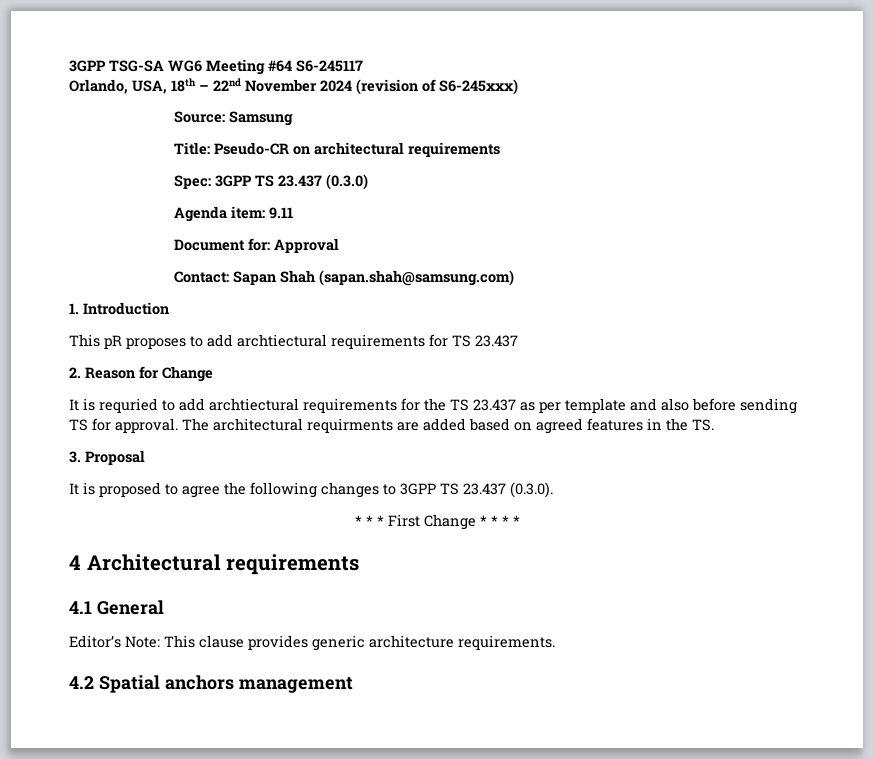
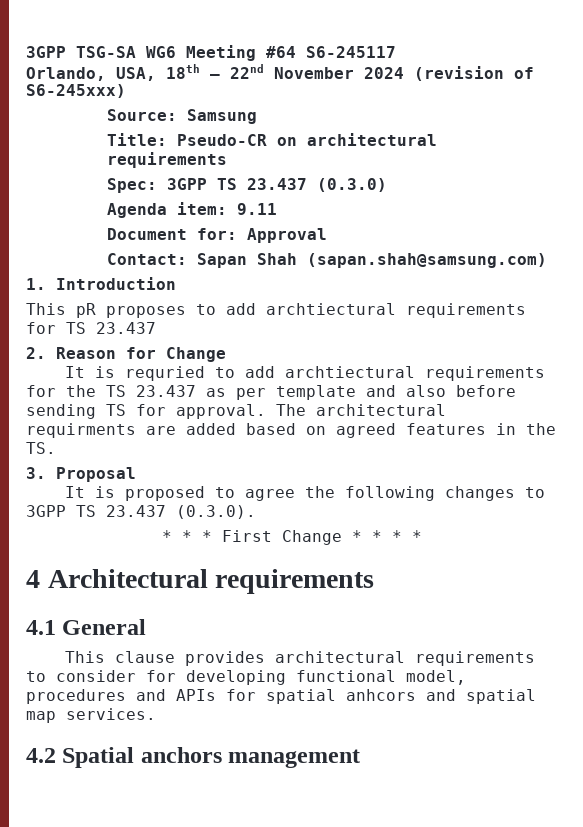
[69,635,160,648] Editor’s Note: -> (147, 627) none
[312,635,555,651] generic architecture requirements. -> [275,651,536,666] [26,670,466,685] [26,689,536,704] [26,708,156,723] architectural requirements to consider for developing functional model, procedures and APIs for spatial anhcors and spatial map services.

